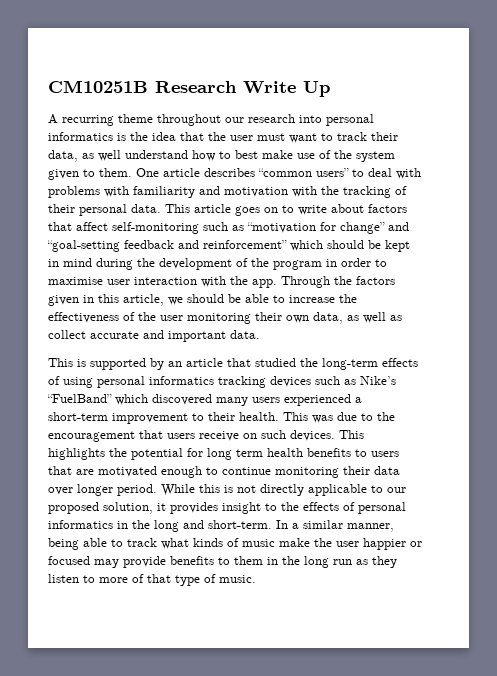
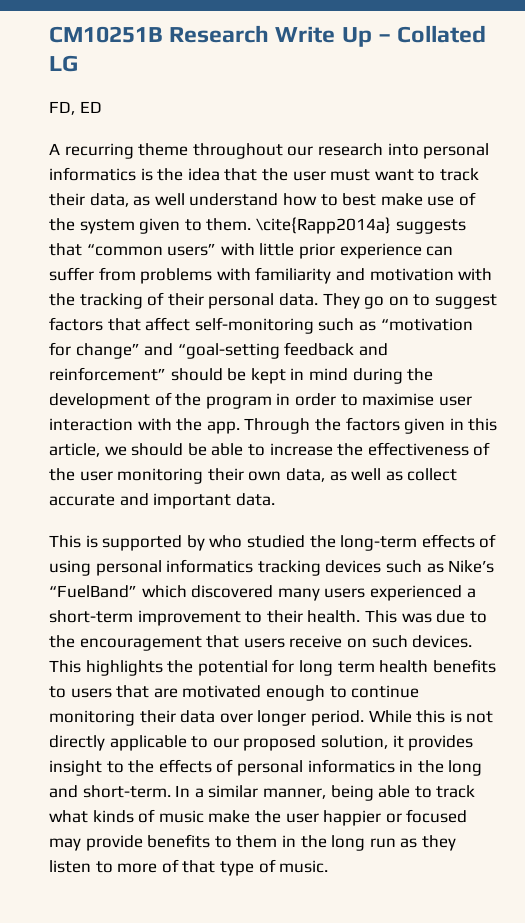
(330, 89) none -> [377,25,487,43] [49,55,78,72] [49,101,102,115] – Collated LG // FD, ED
[136,168,421,179] One article describes “common users” to deal with -> [255,217,466,234] [49,243,454,259] [49,267,136,281] \cite{Rapp2014a} suggests that “common users” with little prior experience can suffer from
[165,204,364,216] This article goes on to write about -> [322,293,497,309] They go on to suggest
[290,240,323,251] which -> (166, 374) none
[168,358,251,367] an article that -> [209,535,243,548] who

